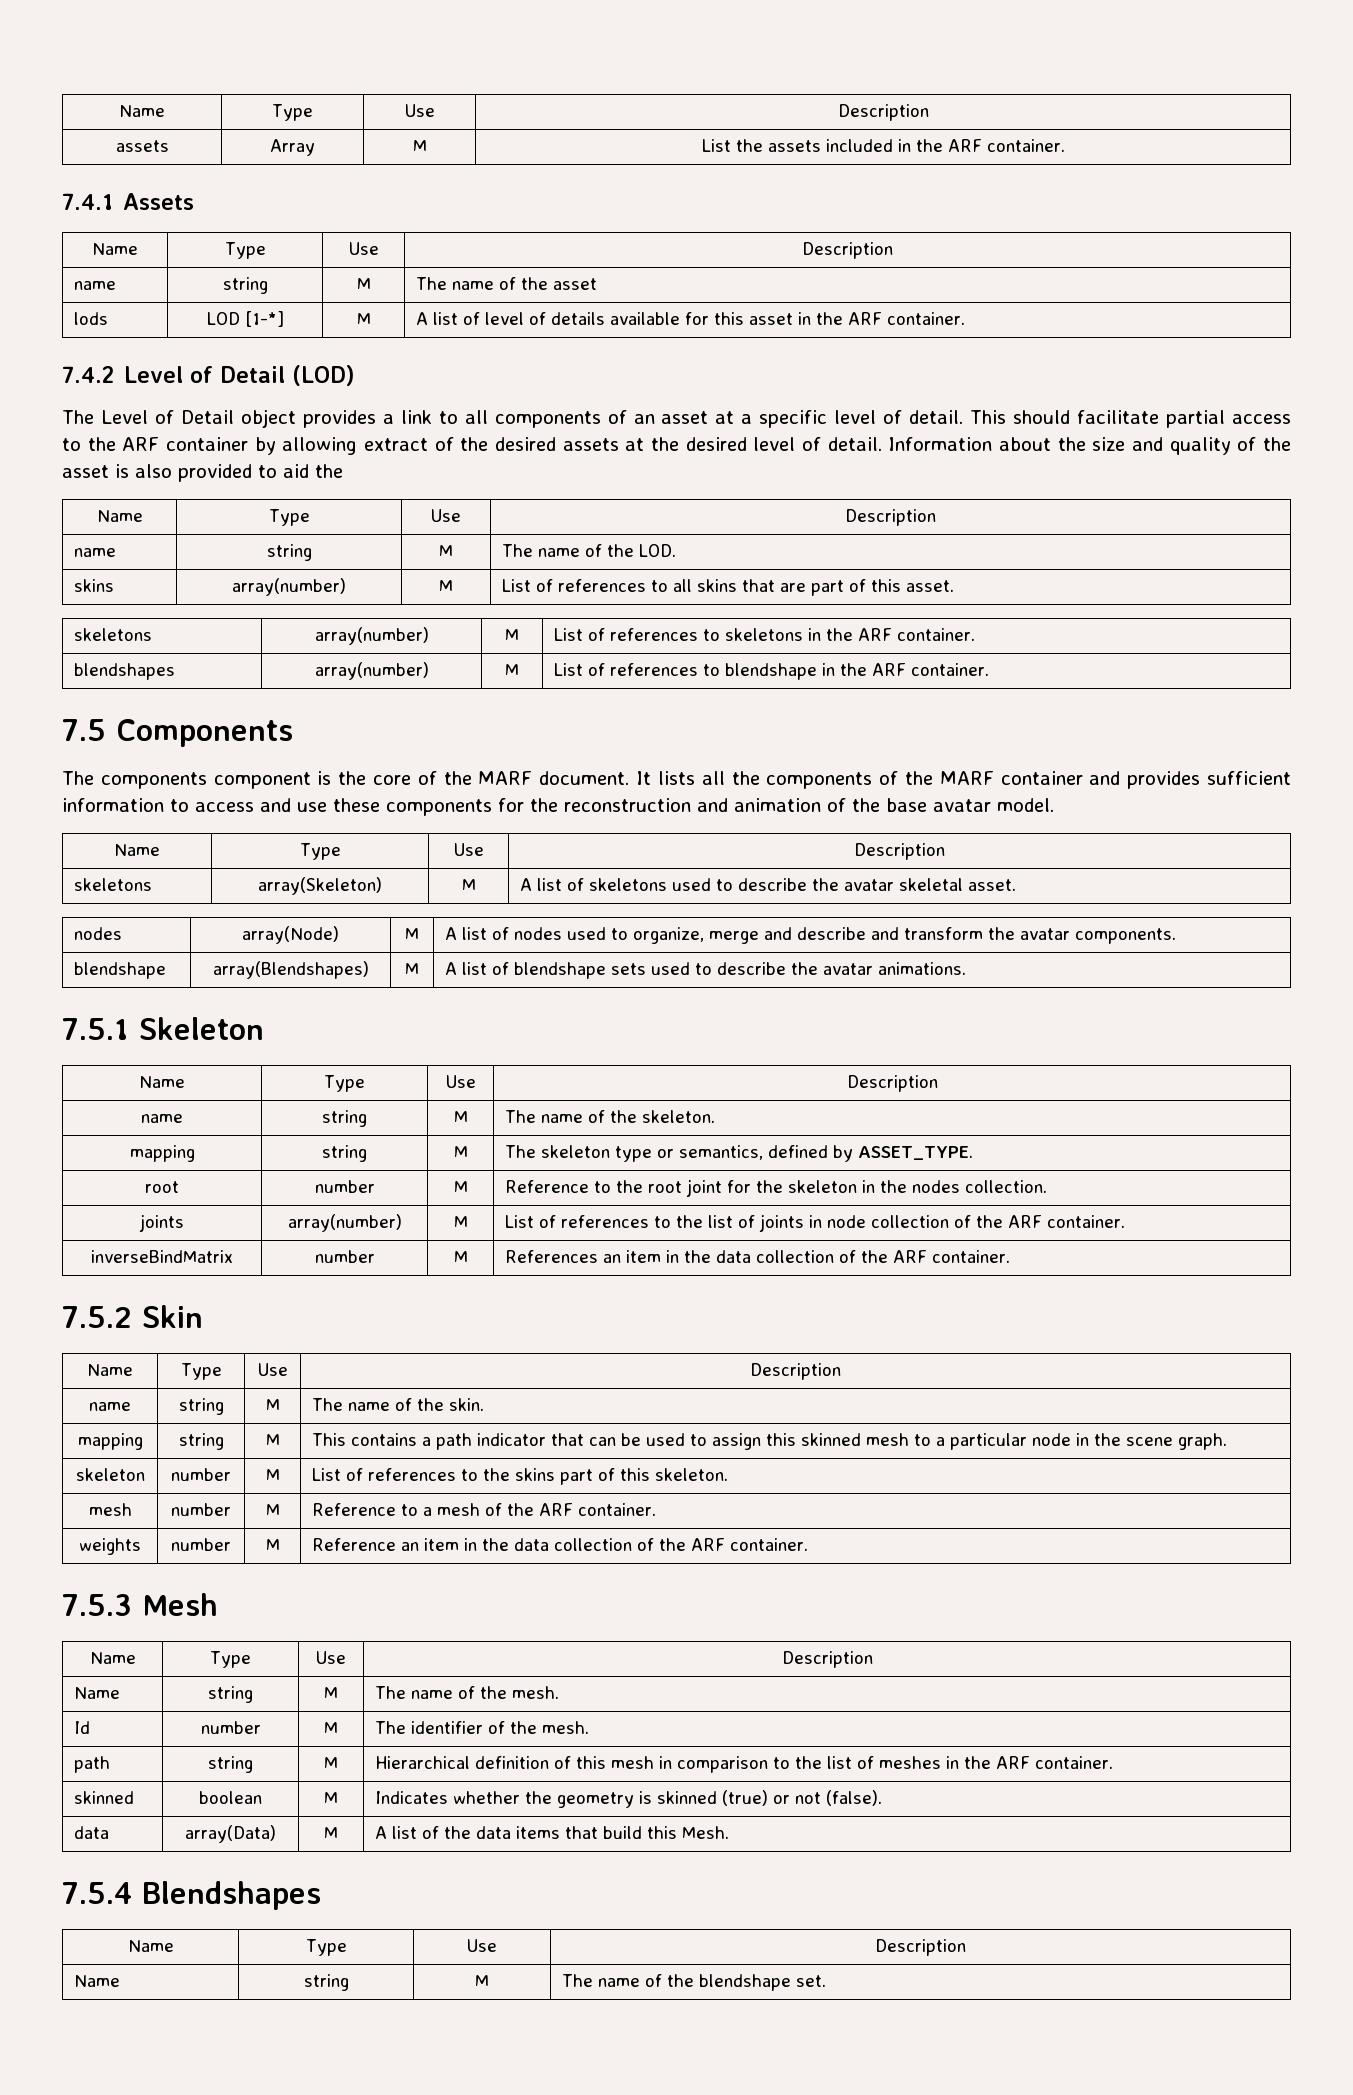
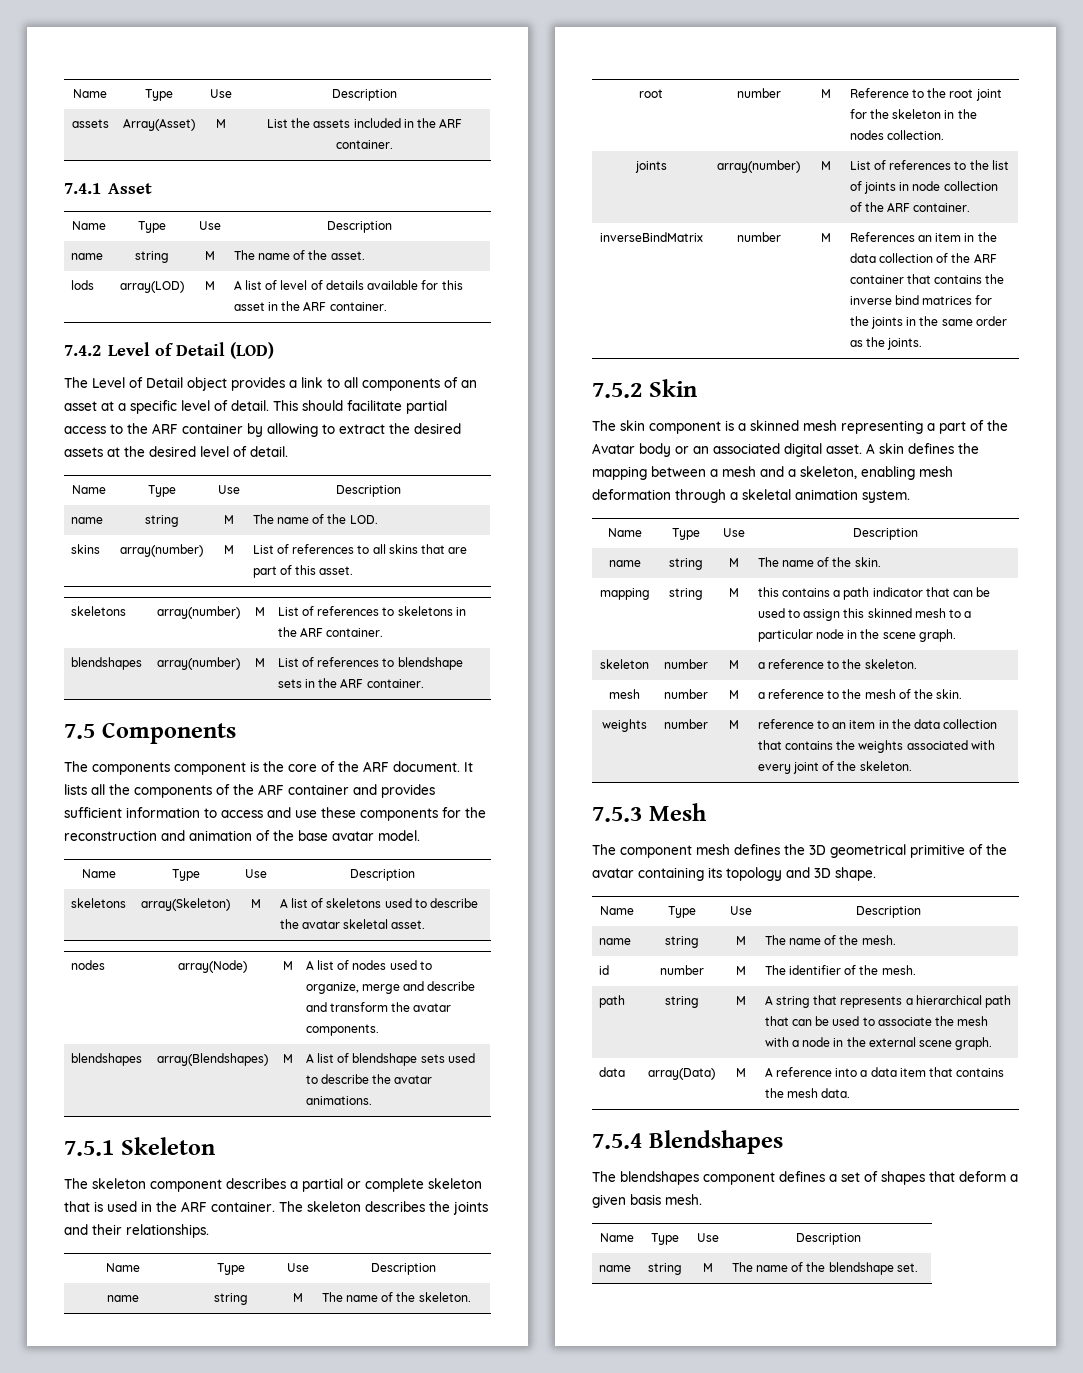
[270,139,315,156] Array -> [123,118,195,131] Array(Asset)
[123,193,195,210] Assets -> [107,183,152,194] Asset
[552,278,597,290] asset -> [330,251,365,260] asset.
[206,311,284,327] LOD [1-*] -> [120,281,184,293] array(LOD)
[364,437,454,451] extract of -> [322,424,385,434] to extract
[888,437,1291,455] [62,464,343,482] Information about the size and quality of the asset is also provided to aid the -> (288, 451) none
(817, 671) none -> [277,679,302,688] sets
[478,771,533,785] MARF -> [363,761,389,772] ARF
[939,771,994,785] MARF -> [258,784,284,795] ARF
[73,962,166,979] blendshape -> [70,1053,142,1066] blendshapes
(265, 1028) none -> [64,1178,482,1192] [64,1201,488,1215] [64,1224,209,1238] // The skeleton component describes a partial or complete skeleton that is used in the ARF container. The skeleton describes the joints and their relationships.
[129,1145,195,1162] [322,1145,367,1162] [453,1146,468,1158] [504,1145,973,1162] // mapping | string | M | The skeleton type or semantics, defined by ASSET_TYPE. -> (471, 1297) none
[931,1250,1010,1263] [62,1305,204,1328] container. // 7.5.2 Skin -> [849,274,1005,284] [849,295,993,305] [849,316,1007,329] [849,337,923,350] [592,379,697,398] [592,420,1008,434] [592,443,979,457] [592,466,953,480] [592,489,910,503] container that contains the inverse bind matrices for the joints in the same order as the joints. // 7.5.2 Skin // The skin component is a skinned mesh representing a part of the Avatar body or an associated digital asset. A skin defines the mapping between a mesh and a skeleton, enabling mesh deformation through a skeletal animation system.
[311,1433,346,1446] This -> [757,587,779,597] this
[311,1468,650,1485] List of references to the skins part of this -> [757,659,862,669] a reference to the
[311,1503,432,1516] Reference to a -> [757,689,862,699] a reference to the
[538,1503,656,1516] ARF container. -> [936,689,963,699] skin.
[311,1538,808,1551] [62,1593,219,1616] [89,1652,136,1664] [210,1651,252,1668] [316,1651,346,1664] [781,1651,873,1668] [73,1687,120,1699] Reference an item in the data collection of the ARF container. // 7.5.3 Mesh // Name | Type | Use | Description // Name -> [757,719,998,729] [757,740,995,753] [757,761,912,774] [592,803,706,822] [592,844,1007,858] [592,867,876,881] [599,906,634,915] [667,906,696,918] [729,906,752,915] [856,906,921,918] [598,938,631,945] reference to an item in the data collection that contains the weights associated with every joint of the skeleton. // 7.5.3 Mesh // The component mesh defines the 3D geometrical primitive of the avatar containing its topology and 3D shape. // Name | Type | Use | Description // name
[73,1721,90,1734] Id -> [598,965,609,975] id
[374,1756,1113,1773] [73,1791,134,1804] [199,1791,262,1804] [324,1792,338,1804] [374,1790,882,1808] [73,1826,109,1839] [185,1825,276,1843] [324,1827,338,1839] [374,1826,729,1839] [62,1881,322,1910] [127,1940,174,1952] [305,1939,347,1956] [467,1939,497,1952] [875,1939,966,1956] [73,1975,120,1987] Hierarchical definition of this mesh in comparison to the list of meshes in the ARF container. // skinned | boolean | M | Indicates whether the geometry is skinned (true) or not (false). // data | array(Data) | M | A list of the data items that build this Mesh. // 7.5.4 Blendshapes // Name | Type | Use | Description // Name -> [764,995,1012,1008] [764,1016,989,1026] [764,1037,993,1050] [598,1067,625,1077] [648,1068,715,1080] [735,1068,746,1077] [764,1067,1005,1077] [764,1088,851,1098] [592,1130,783,1154] [592,1171,1018,1185] [592,1194,702,1208] [599,1233,634,1242] [651,1233,679,1245] [696,1233,719,1242] [796,1233,861,1245] [598,1265,631,1272] A string that represents a hierarchical path that can be used to associate the mesh with a node in the external scene graph. // data | array(Data) | M | A reference into a data item that contains the mesh data. // 7.5.4 Blendshapes // The blendshapes component defines a set of shapes that deform a given basis mesh. // Name | Type | Use | Description // name

